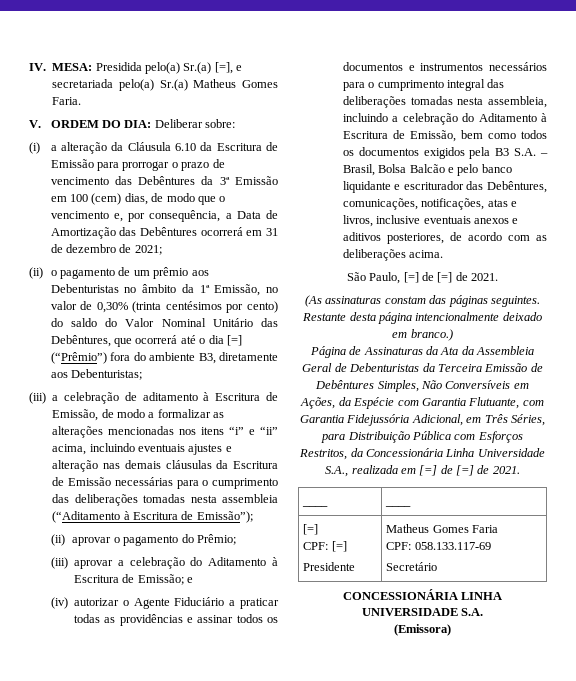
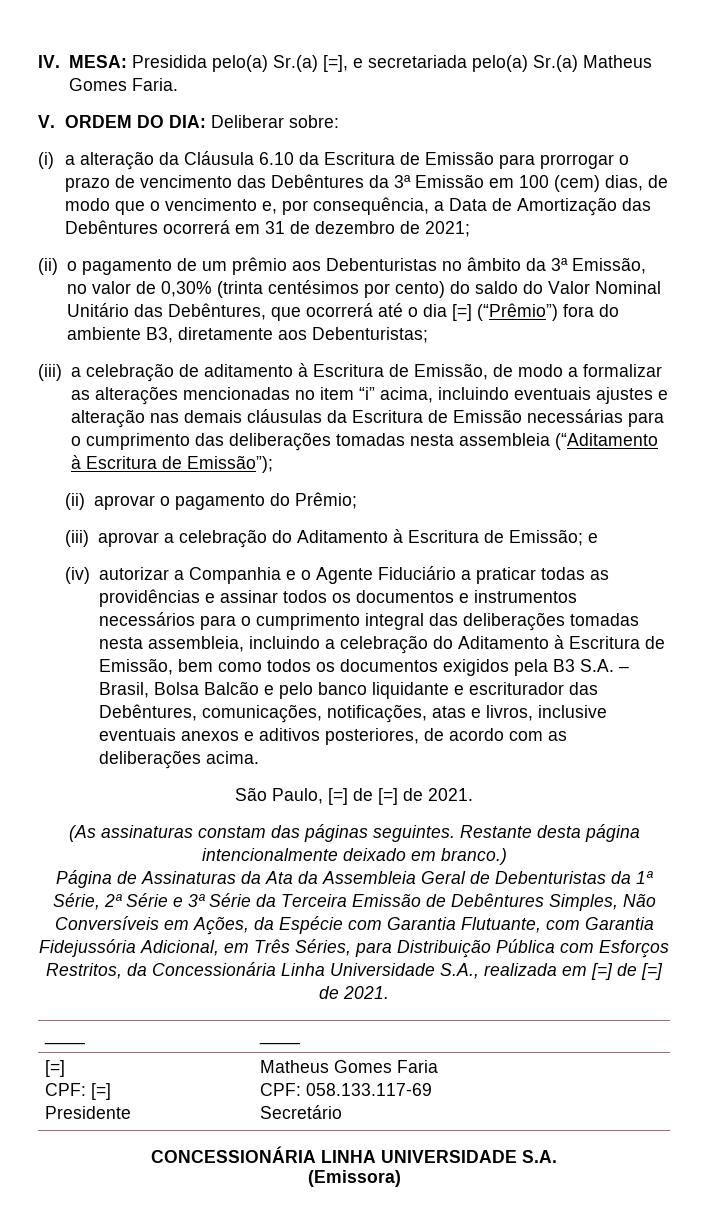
[199,285,210,293] 1ª -> [550,258,568,271] 3ª
[179,426,278,435] nos itens “i” e “ii” -> [294,387,375,400] no item “i”
(119, 602) none -> [174,567,297,584] a Companhia e
(435, 367) none -> [636,871,653,884] [52,893,276,910] 1ª Série, 2ª Série e 3ª Série da

